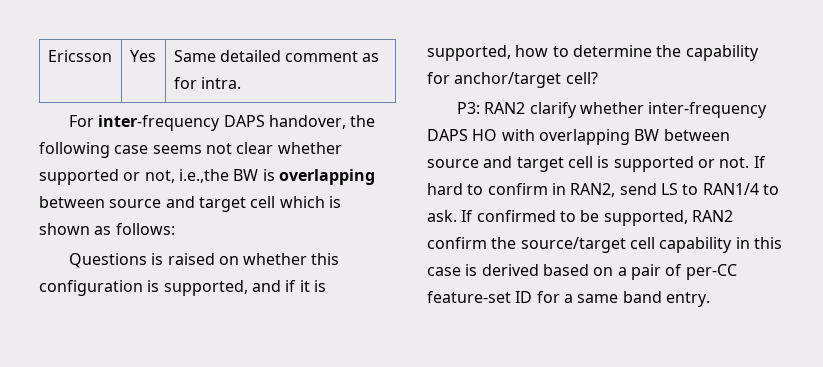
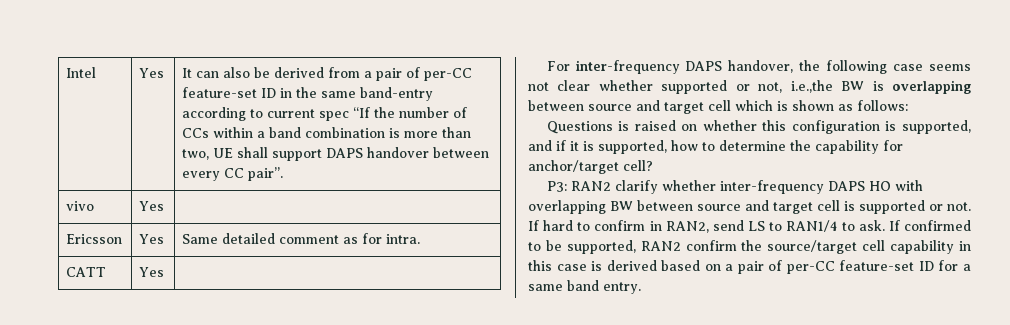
(47, 56) none -> [66,67,97,78] [139,68,165,78] [182,67,473,81] [182,87,434,101] [182,107,468,121] [182,127,472,138] [182,147,490,161] [182,167,284,181] [66,201,95,211] [139,201,165,211] Intel | Yes | It can also be derived from a pair of per-CC feature-set ID in the same band-entry according to current spec “If the number of CCs within a band combination is more than two, UE shall support DAPS handover between every CC pair”. // vivo | Yes | //
(241, 83) none -> [66,267,107,277] [139,267,165,277] // CATT | Yes |

